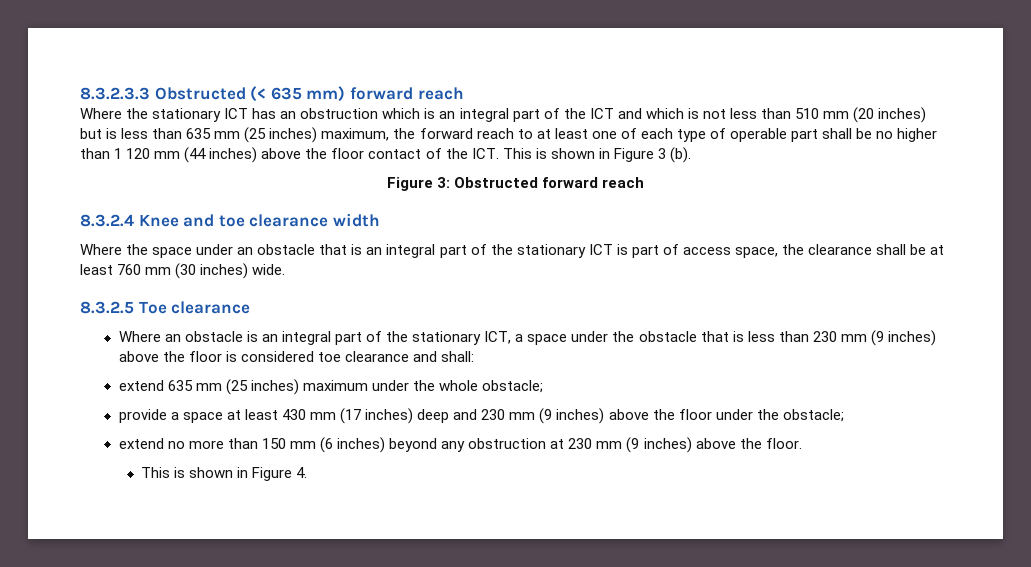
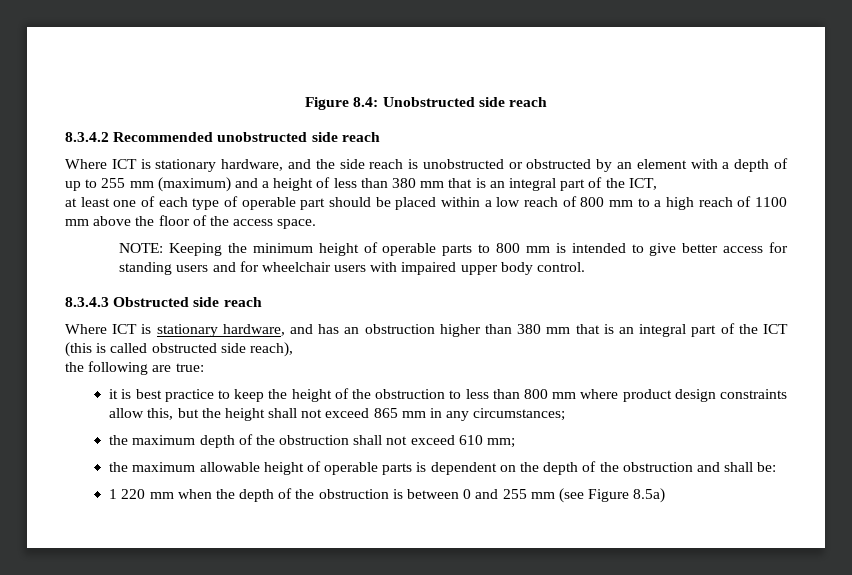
[80,86,464,102] [80,107,927,123] [80,127,533,143] 8.3.2.3.3 Obstructed (< 635 mm) forward reach // Where the stationary ICT has an obstruction which is an integral part of the ICT and which is not less than 510 mm (20 inches) but is less than 635 mm (25 inches) maximum, the forward reach to -> [305,97,547,110] [65,132,380,142] [65,158,788,172] [65,177,657,192] Figure 8.4: Unobstructed side reach // 8.3.4.2 Recommended unobstructed side reach // Where ICT is stationary hardware, and the side reach is unobstructed or obstructed by an element with a depth of up to 255 mm (maximum) and a height of less than 380 mm that is an integral part of the ICT, //
[822,128,938,142] [80,147,691,163] [386,177,645,191] [80,213,380,227] [80,244,945,258] [80,263,286,279] [80,301,251,314] [118,330,936,346] [118,351,475,362] [118,379,544,395] [118,408,844,424] [118,437,802,453] [141,467,308,481] shall be no higher than 1 120 mm (44 inches) above the floor contact of the ICT. This is shown in Figure 3 (b). // Figure 3: Obstructed forward reach // 8.3.2.4 Knee and toe clearance width // Where the space under an obstacle that is an integral part of the stationary ICT is part of access space, the clearance shall be at least 760 mm (30 inches) wide. // 8.3.2.5 Toe clearance // Where an obstacle is an integral part of the stationary ICT, a space under the obstacle that is less than 230 mm (9 inches) above the floor is considered toe clearance and shall: // extend 635 mm (25 inches) maximum under the whole obstacle; // provide a space at least 430 mm (17 inches) deep and 230 mm (9 inches) above the floor under the obstacle; // extend no more than 150 mm (6 inches) beyond any obstruction at 230 mm (9 inches) above the floor. // This is shown in Figure 4. -> [329,196,787,210] [65,215,317,229] [119,242,788,256] [119,261,586,275] [65,297,262,307] [65,323,789,337] [65,342,293,357] [65,361,204,375] [109,388,788,402] [109,408,566,421] [109,434,515,448] [109,461,777,475] [109,488,666,503] should be placed within a low reach of 800 mm to a high reach of 1100 mm above the floor of the access space. // NOTE: Keeping the minimum height of operable parts to 800 mm is intended to give better access for standing users and for wheelchair users with impaired upper body control. // 8.3.4.3 Obstructed side reach // Where ICT is stationary hardware, and has an obstruction higher than 380 mm that is an integral part of the ICT (this is called obstructed side reach), // the following are true: // it is best practice to keep the height of the obstruction to less than 800 mm where product design constraints allow this, but the height shall not exceed 865 mm in any circumstances; // the maximum depth of the obstruction shall not exceed 610 mm; // the maximum allowable height of operable parts is dependent on the depth of the obstruction and shall be: // 1 220 mm when the depth of the obstruction is between 0 and 255 mm (see Figure 8.5a)

